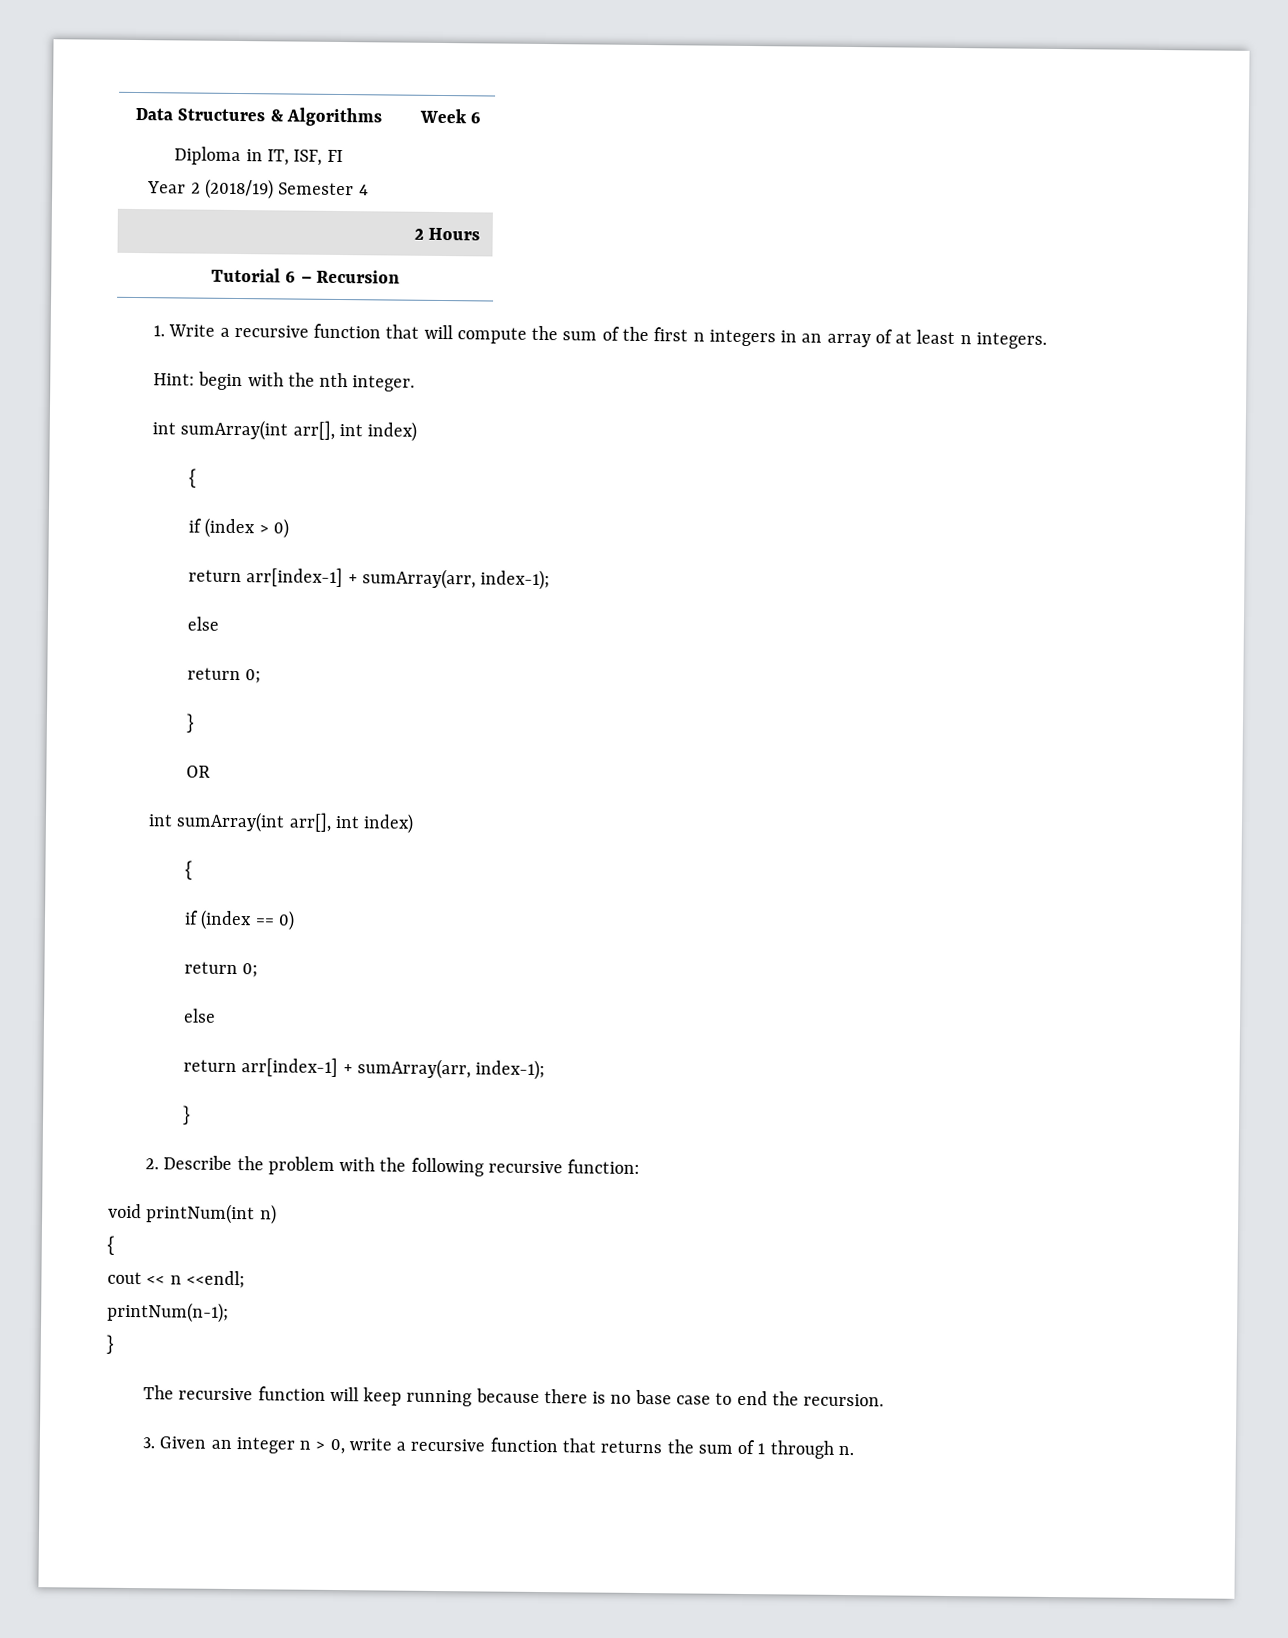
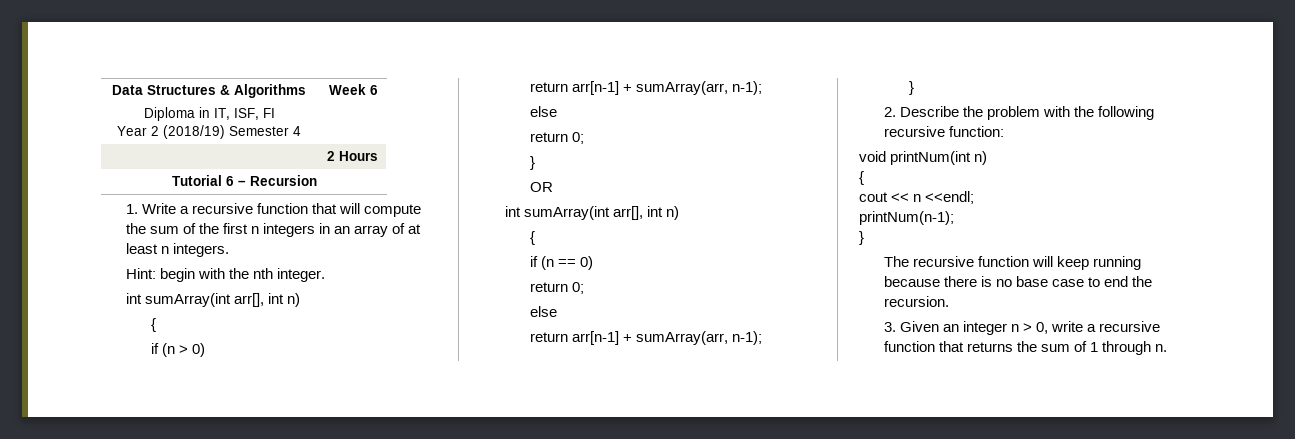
[367,421,418,442] [189,468,198,488] [188,517,256,539] index) // { // if (index -> [287,293,301,307] [150,318,156,332] [150,343,175,357] n) // { // if (n
[246,567,551,591] arr[index-1] + sumArray(arr, index-1); -> [571,81,762,95] arr[n-1] + sumArray(arr, n-1);
[363,813,415,834] [185,860,194,880] [184,909,253,931] index) // { // if (index -> [666,206,680,220] [529,231,535,245] [529,256,554,270] n) // { // if (n
[241,1057,546,1081] arr[index-1] + sumArray(arr, index-1); -> [571,331,762,345] arr[n-1] + sumArray(arr, n-1);

